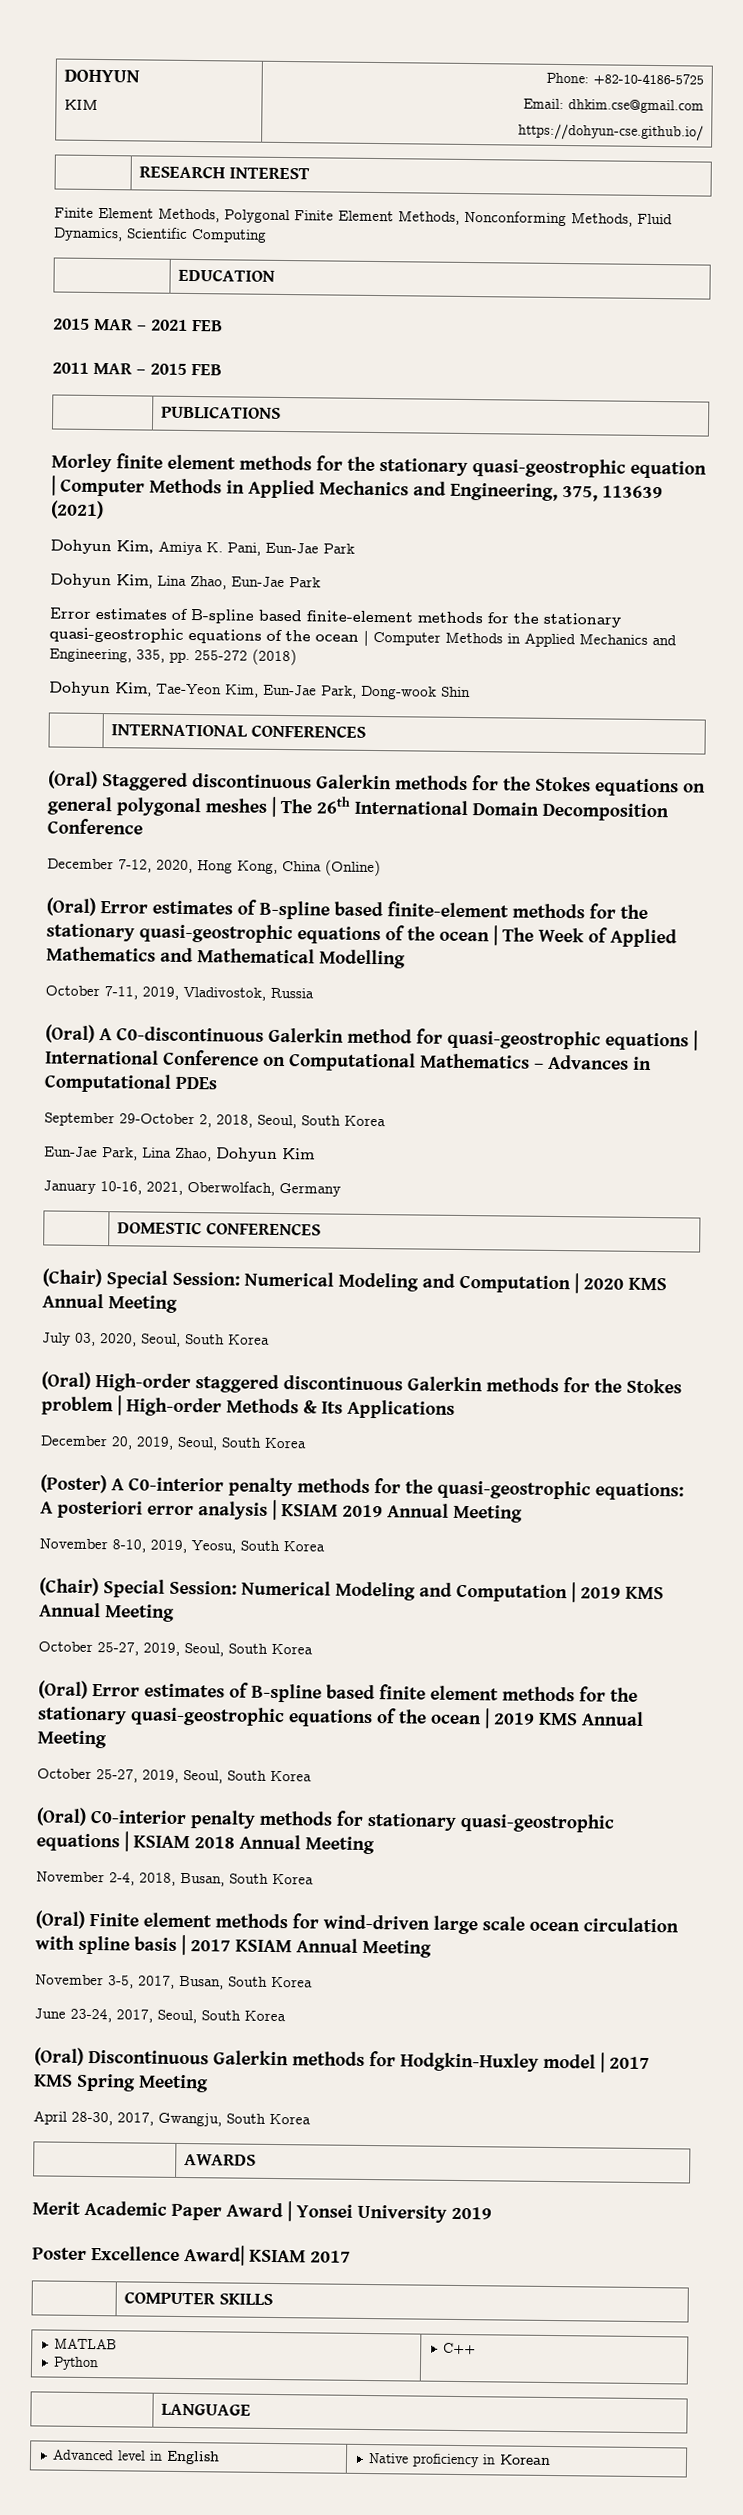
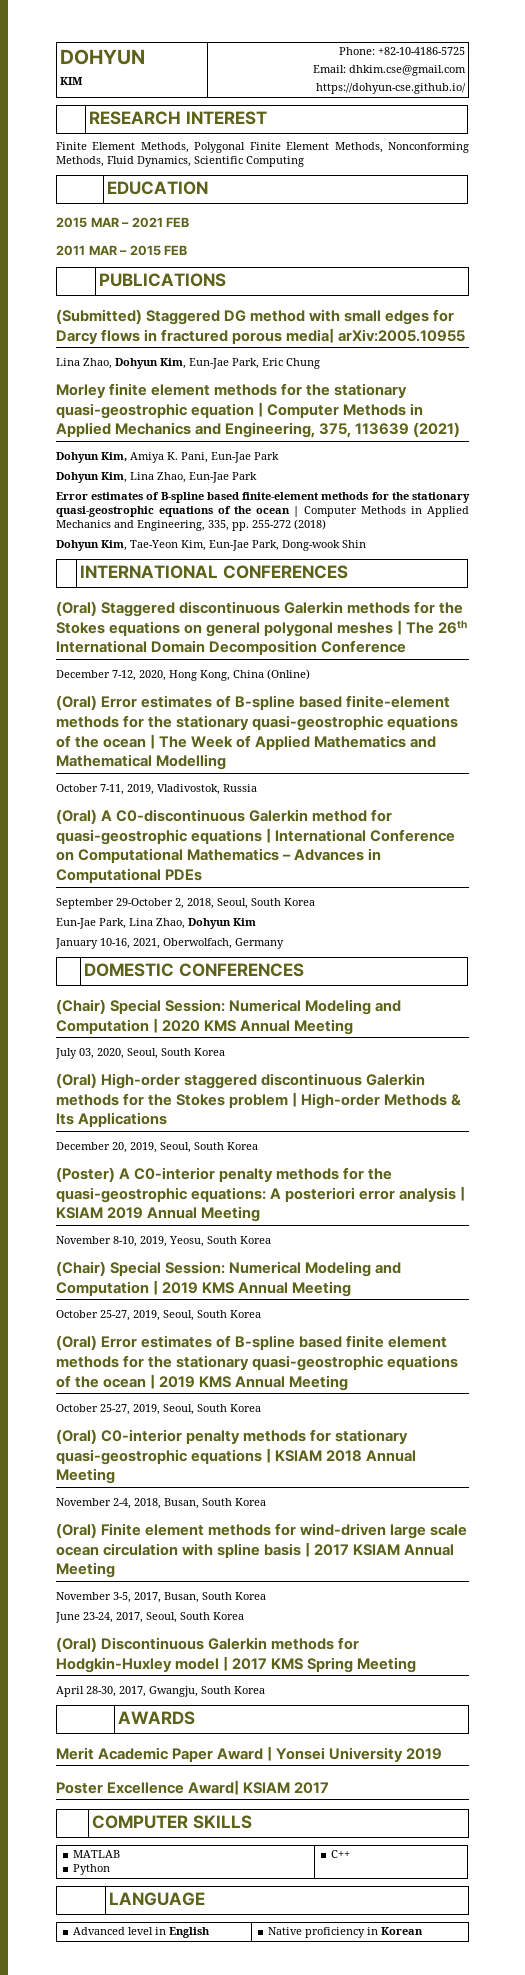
(281, 412) none -> [56,309,455,325] [56,328,466,344] [56,358,320,369] // (Submitted) Staggered DG method with small edges for Darcy flows in fractured porous media| arXiv:2005.10955 // Lina Zhao, Dohyun Kim, Eun-Jae Park, Eric Chung

